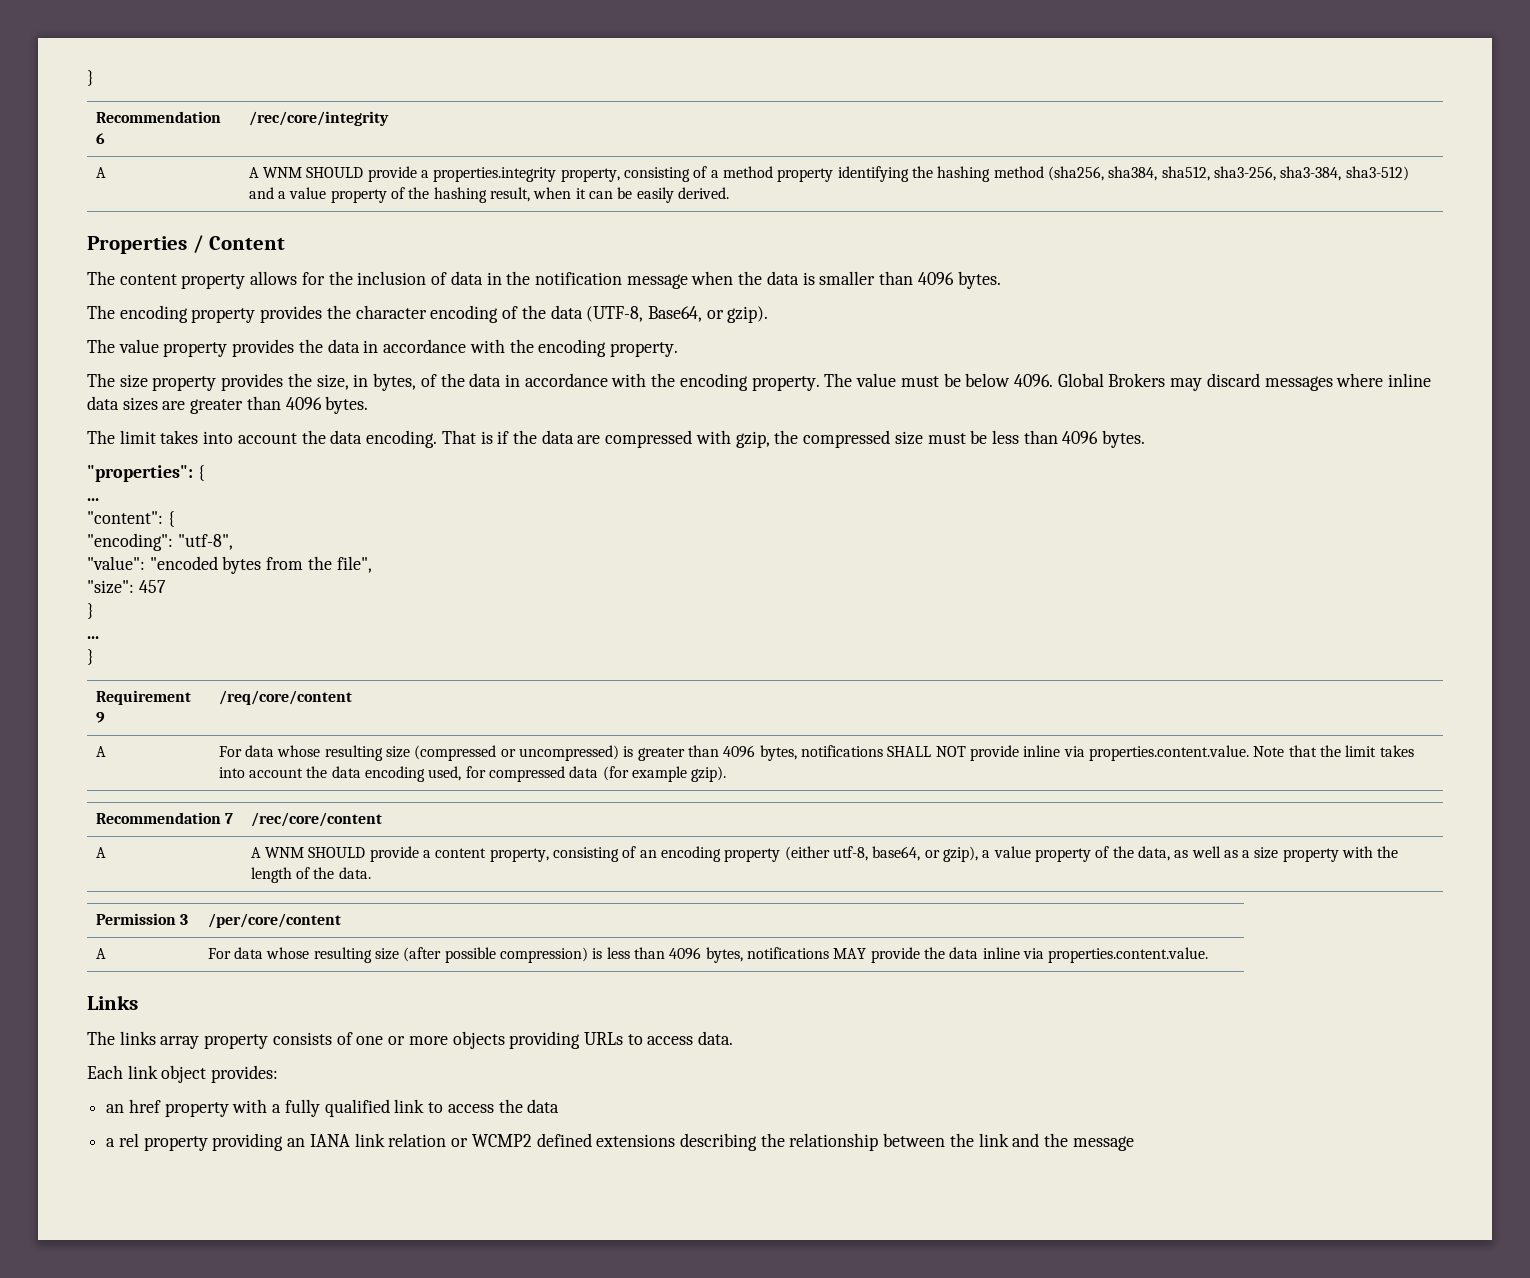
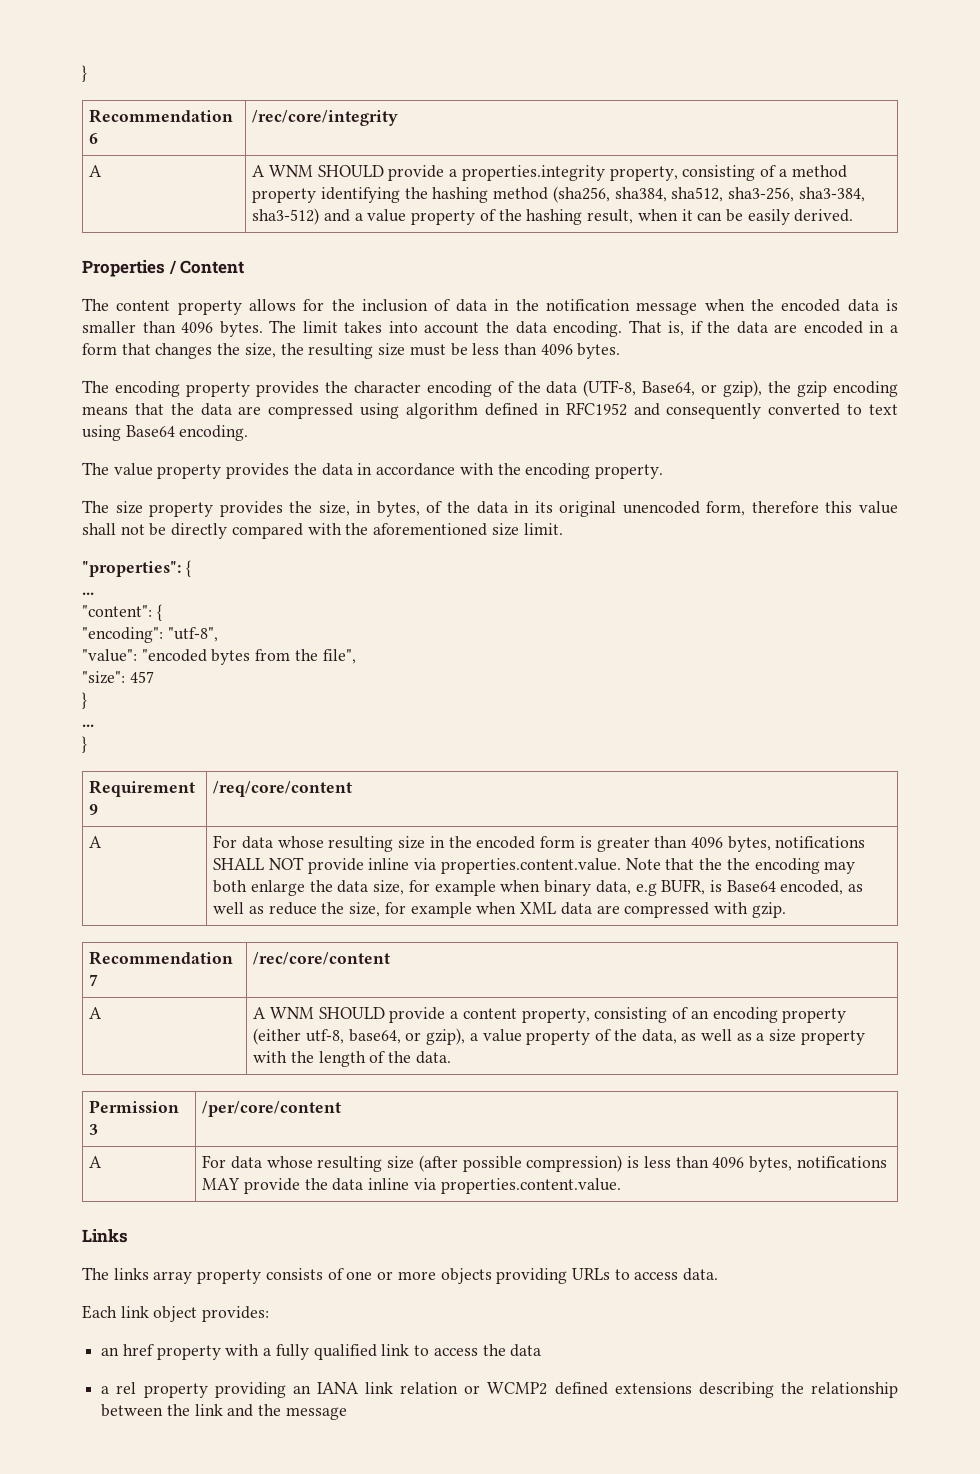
(763, 278) none -> [781,299,841,312] encoded
(1001, 280) none -> [269,320,898,337] [82,343,621,359] The limit takes into account the data encoding. That is, if the data are encoded in a form that changes the size, the resulting size must be less than 4096 bytes.
[727,306,769,323] gzip). -> [723,380,898,397] [82,402,899,419] [82,425,249,441] gzip), the gzip encoding means that the data are compressed using algorithm defined in RFC1952 and consequently converted to text using Base64 encoding.
[524,373,1432,391] [87,396,369,414] [87,430,1146,448] accordance with the encoding property. The value must be below 4096. Global Brokers may discard messages where inline data sizes are greater than 4096 bytes. // The limit takes into account the data encoding. That is if the data are compressed with gzip, the compressed size must be less than 4096 bytes. -> [534,501,898,517] [82,523,563,539] its original unencoded form, therefore this value shall not be directly compared with the aforementioned size limit.
[414,745,620,761] (compressed or uncompressed) -> [429,836,576,849] in the encoded form
[1345,745,1414,757] [218,766,727,782] limit takes into account the data encoding used, for compressed data (for example gzip). -> [726,858,856,874] [213,879,864,896] [213,902,786,918] the encoding may both enlarge the data size, for example when binary data, e.g BUFR, is Base64 encoded, as well as reduce the size, for example when XML data are compressed with gzip.

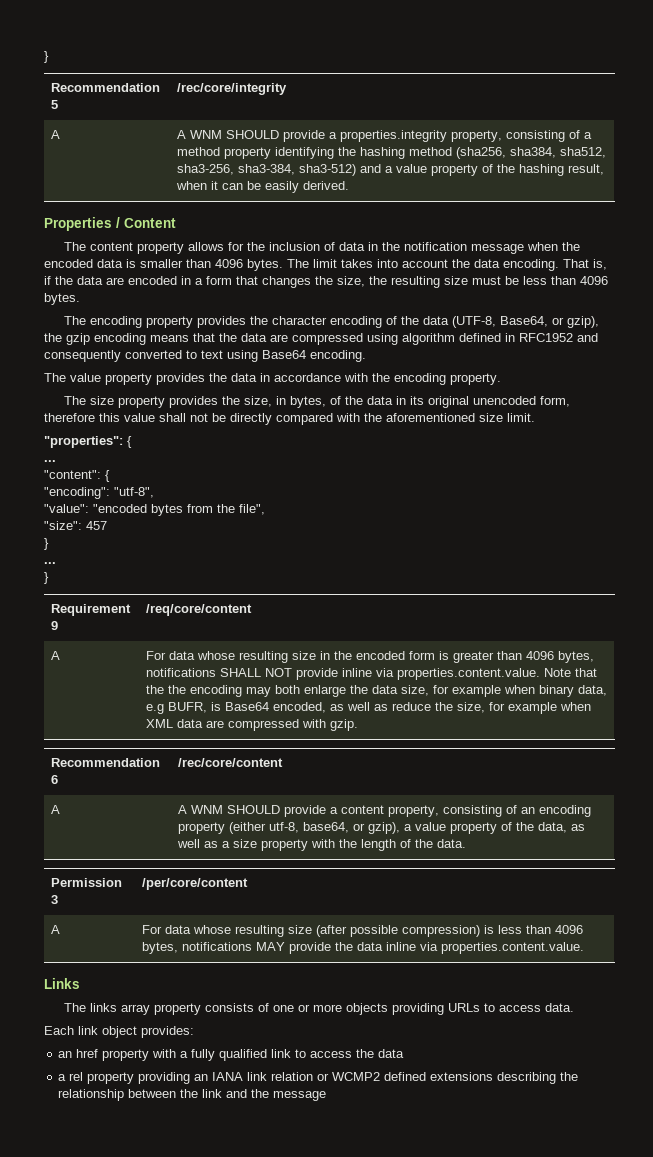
[89,133,99,144] 6 -> [51,100,59,109] 5
[89,974,99,986] 7 -> [51,775,59,784] 6

